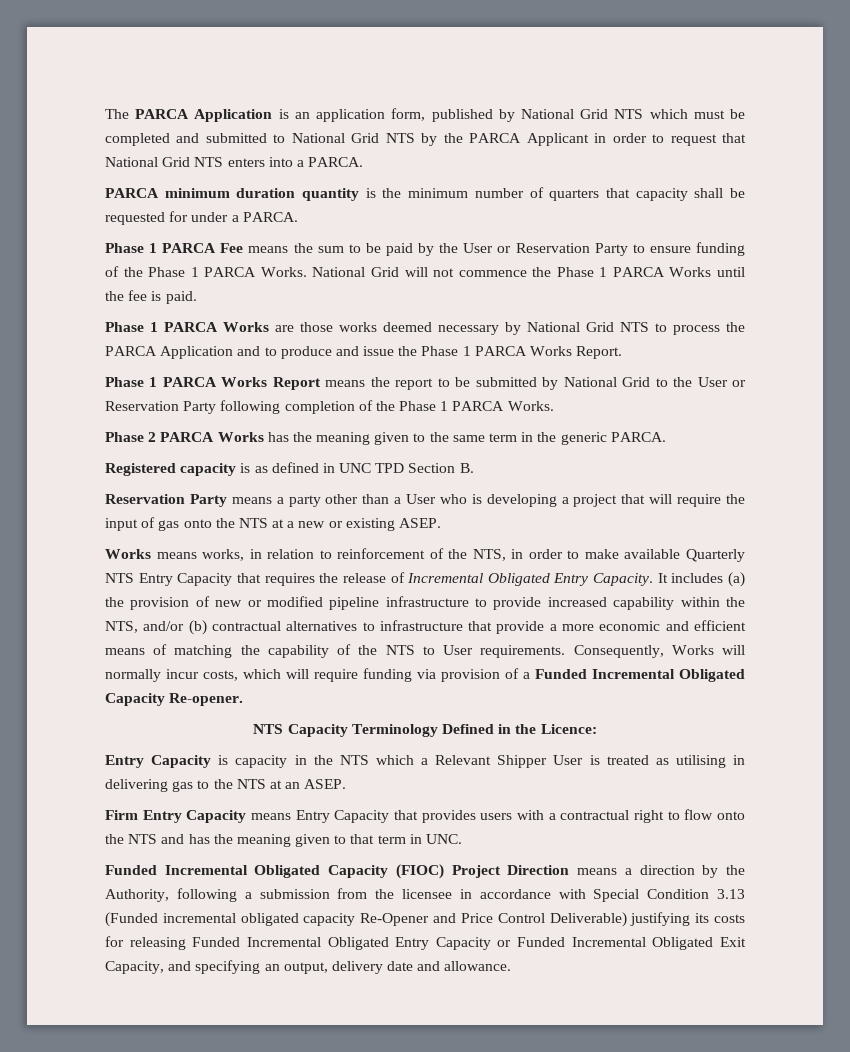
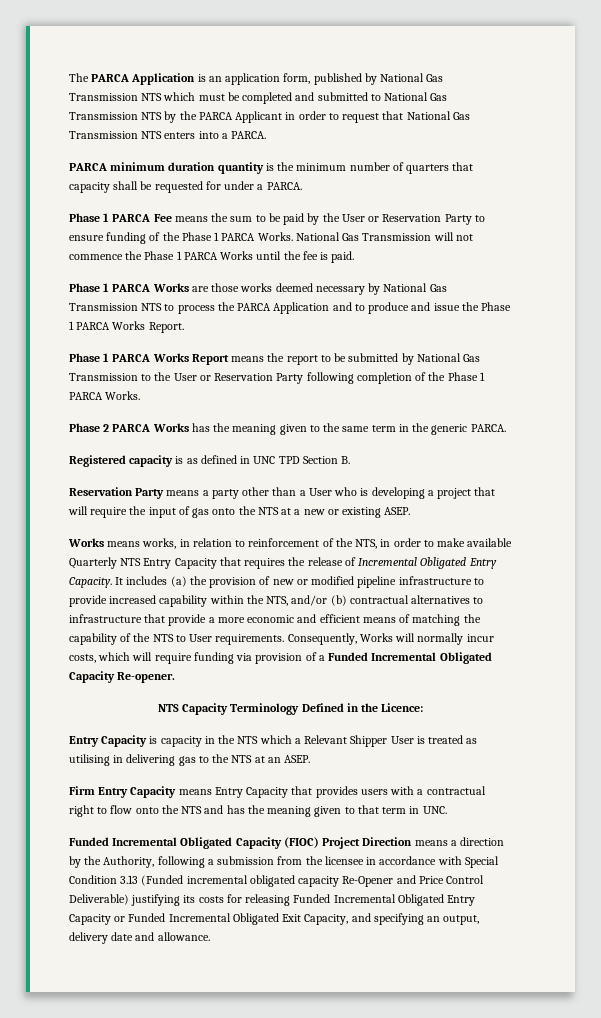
[580,109,609,119] Grid -> [426,74,444,82] [69,93,138,101] Gas Transmission
[351,133,380,143] Grid -> [430,93,448,101] [69,112,138,120] Gas Transmission
[162,157,191,167] Grid -> [452,112,470,120] [69,131,138,139] Gas Transmission
[370,267,399,277] Grid -> [342,233,432,241] Gas Transmission
[586,322,614,332] Grid -> [429,284,447,292] [69,303,138,311] Gas Transmission
[622,377,651,387] Grid -> [463,354,481,362] [69,373,138,381] Gas Transmission

